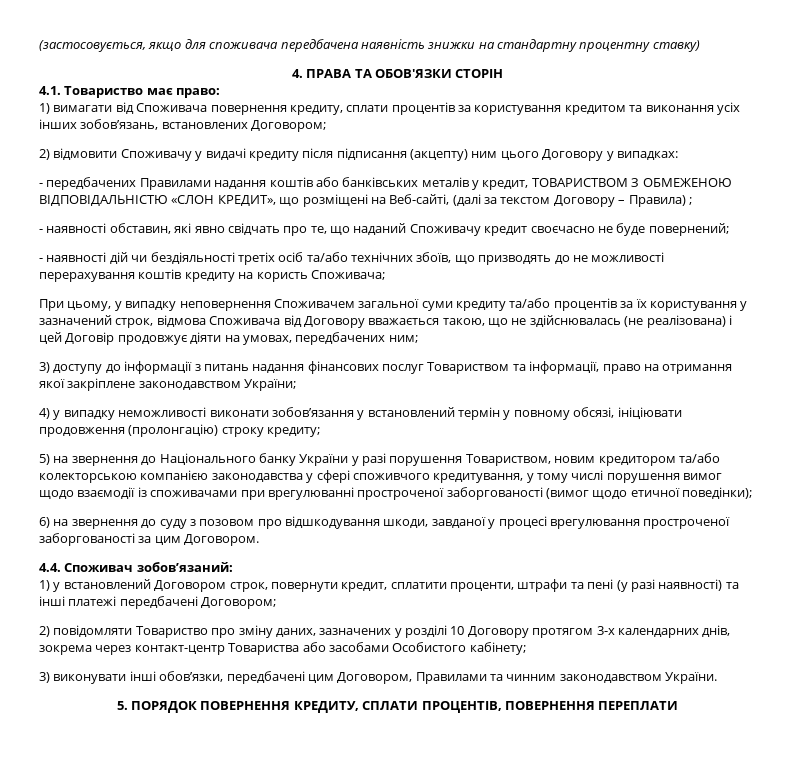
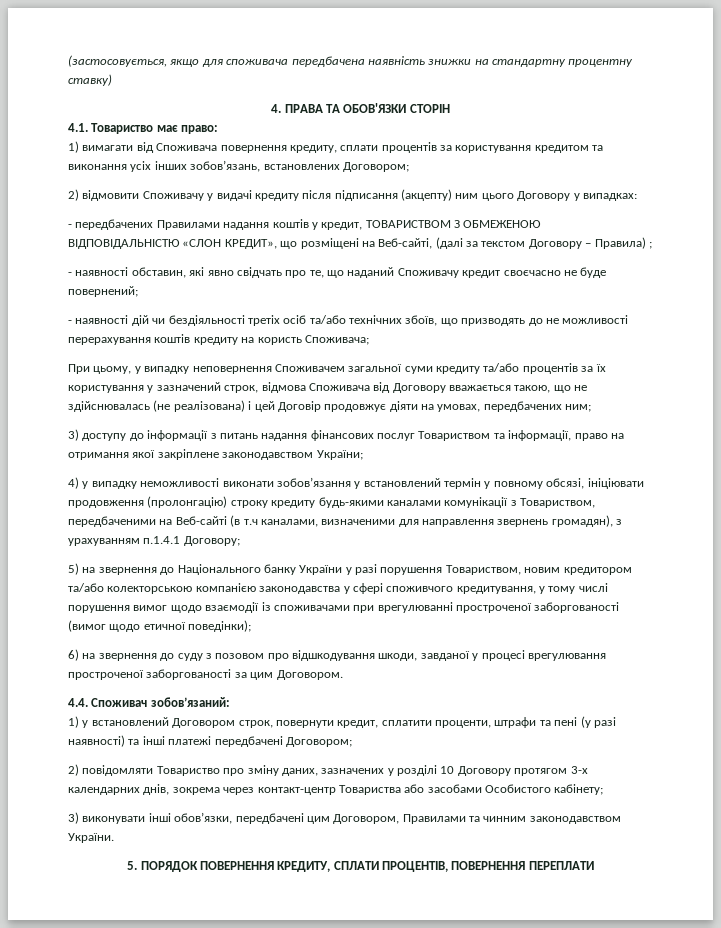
[315,177,469,187] або банківських металів -> (309, 223) none
[267,427,321,437] кредиту; -> [271,497,595,508] [68,515,623,527] [68,536,240,546] кредиту будь-якими каналами комунікації з Товариством, передбаченими на Веб-сайті (в т.ч каналами, визначеними для направлення звернень громадян), з урахуванням п.1.4.1 Договору;

